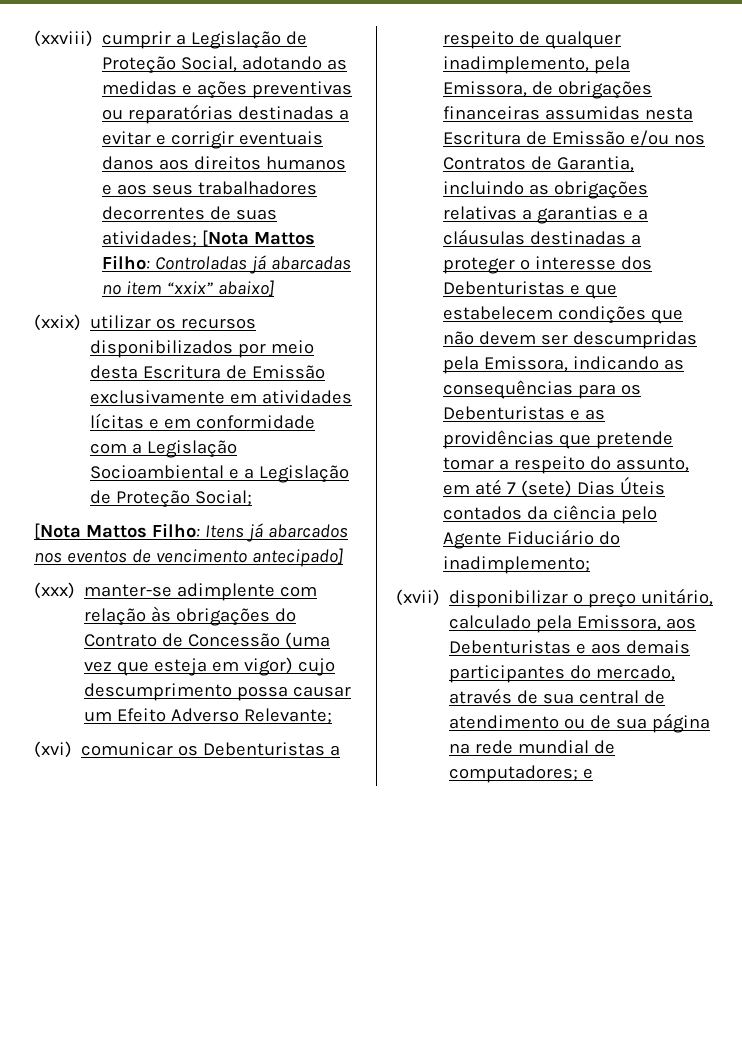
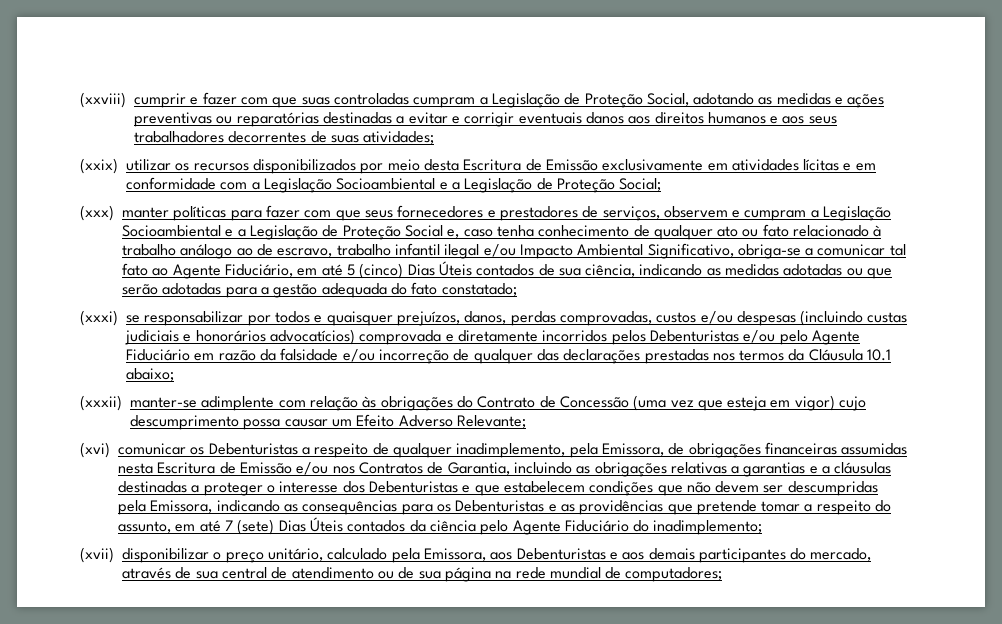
(172, 40) none -> [190,92,476,108] e fazer com que suas controladas cumpram
[202,230,316,246] [102,255,352,274] [102,280,275,296] [Nota Mattos Filho: Controladas já abarcadas no item “xxix” abaixo] -> (435, 137) none
[34,523,348,542] [34,548,343,567] [34,582,75,599] [Nota Mattos Filho: Itens já abarcados nos eventos de vencimento antecipado] // (xxx) -> [80,205,892,221] [122,224,882,240] [122,243,906,259] [122,261,893,279] [122,282,517,298] [80,310,908,326] [125,329,860,345] [126,348,892,364] [126,368,174,381] [80,395,122,411] (xxx) manter políticas para fazer com que seus fornecedores e prestadores de serviços, observem e cumpram a Legislação Socioambiental e a Legislação de Proteção Social e, caso tenha conhecimento de qualquer ato ou fato relacionado à trabalho análogo ao de escravo, trabalho infantil ilegal e/ou Impacto Ambiental Significativo, obriga-se a comunicar tal fato ao Agente Fiduciário, em até 5 (cinco) Dias Úteis contados de sua ciência, indicando as medidas adotadas ou que serão adotadas para a gestão adequada do fato constatado; // (xxxi) se responsabilizar por todos e quaisquer prejuízos, danos, perdas comprovadas, custos e/ou despesas (incluindo custas judiciais e honorários advocatícios) comprovada e diretamente incorridos pelos Debenturistas e/ou pelo Agente Fiduciário em razão da falsidade e/ou incorreção de qualquer das declarações prestadas nos termos da Cláusula 10.1 abaixo; // (xxxii)
[583,768,594,779] e -> (723, 574) none

